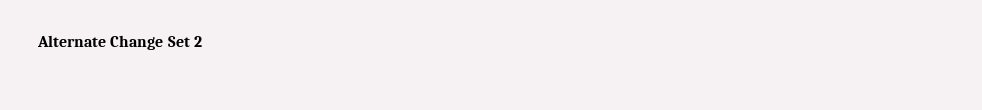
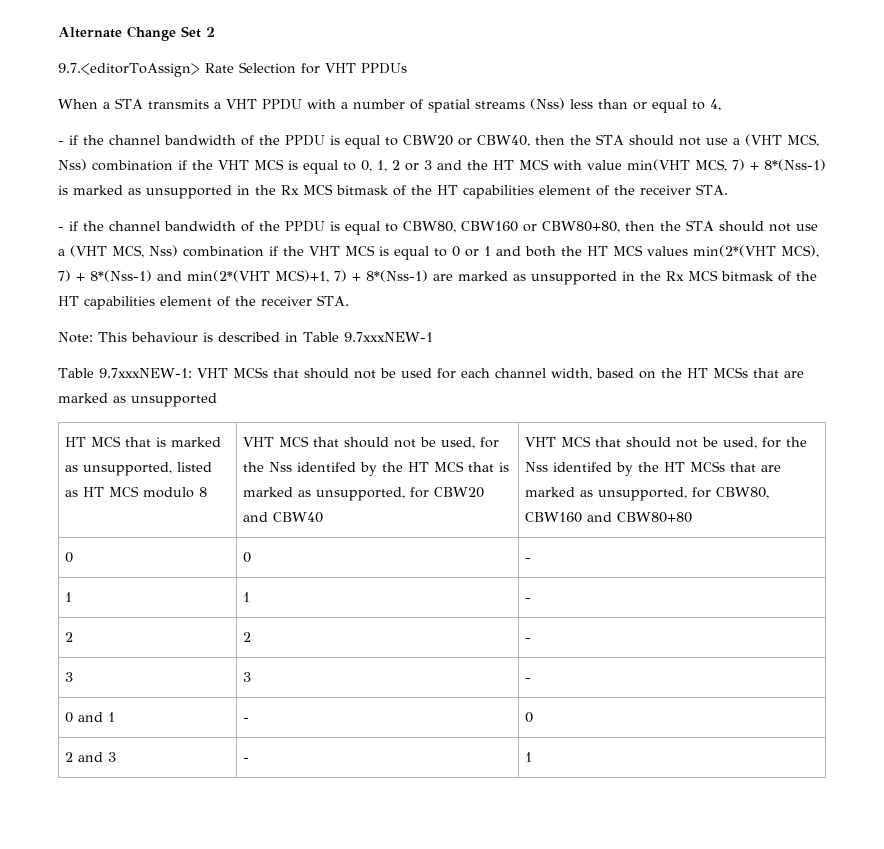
(202, 41) none -> [58,62,407,77] [58,98,721,113] [58,134,819,149] [58,159,826,174] [58,184,728,199] [58,220,818,235] [58,245,819,260] [58,270,817,285] [58,295,349,310] [58,332,433,343] [58,367,804,380] [58,393,217,407] [65,436,222,447] [65,462,213,476] [65,486,208,498] [243,436,500,449] [243,461,510,476] [243,487,485,501] [243,512,324,523] [525,436,808,449] [525,461,782,476] [525,487,770,501] [525,512,693,523] [65,552,74,563] [243,552,252,563] [525,558,532,562] [65,592,73,602] [243,592,251,602] [525,598,532,602] [65,632,74,642] [243,632,252,642] [525,638,532,642] [65,672,74,682] [243,672,252,682] [525,678,532,682] [65,712,116,723] [243,718,250,722] [525,712,534,723] [65,752,117,762] [243,758,250,762] [525,752,533,762] // 9.7.<editorToAssign> Rate Selection for VHT PPDUs // When a STA transmits a VHT PPDU with a number of spatial streams (Nss) less than or equal to 4, // - if the channel bandwidth of the PPDU is equal to CBW20 or CBW40, then the STA should not use a (VHT MCS, Nss) combination if the VHT MCS is equal to 0, 1, 2 or 3 and the HT MCS with value min(VHT MCS, 7) + 8*(Nss-1) is marked as unsupported in the Rx MCS bitmask of the HT capabilities element of the receiver STA. // - if the channel bandwidth of the PPDU is equal to CBW80, CBW160 or CBW80+80, then the STA should not use a (VHT MCS, Nss) combination if the VHT MCS is equal to 0 or 1 and both the HT MCS values min(2*(VHT MCS), 7) + 8*(Nss-1) and min(2*(VHT MCS)+1, 7) + 8*(Nss-1) are marked as unsupported in the Rx MCS bitmask of the HT capabilities element of the receiver STA. // Note: This behaviour is described in Table 9.7xxxNEW-1 // Table 9.7xxxNEW-1: VHT MCSs that should not be used for each channel width, based on the HT MCSs that are marked as unsupported // HT MCS that is marked as unsupported, listed as HT MCS modulo 8 | VHT MCS that should not be used, for the Nss identifed by the HT MCS that is marked as unsupported, for CBW20 and CBW40 | VHT MCS that should not be used, for the Nss identifed by the HT MCSs that are marked as unsupported, for CBW80, CBW160 and CBW80+80 // 0 | 0 | - // 1 | 1 | - // 2 | 2 | - // 3 | 3 | - // 0 and 1 | - | 0 // 2 and 3 | - | 1

